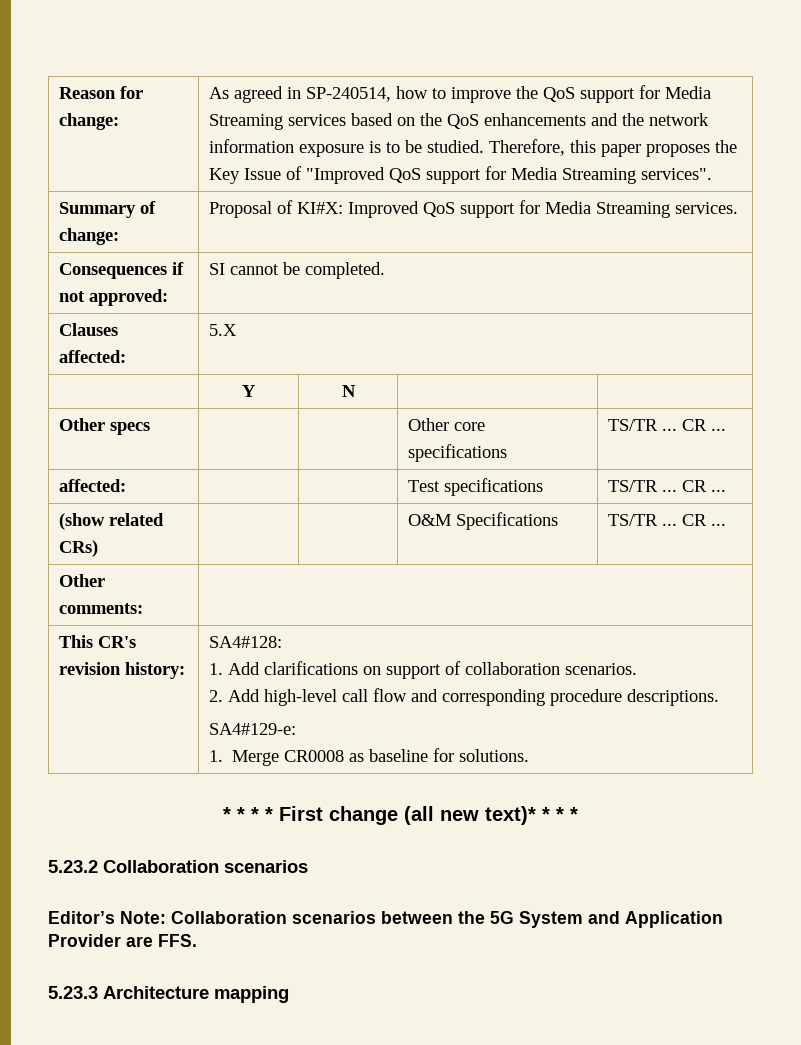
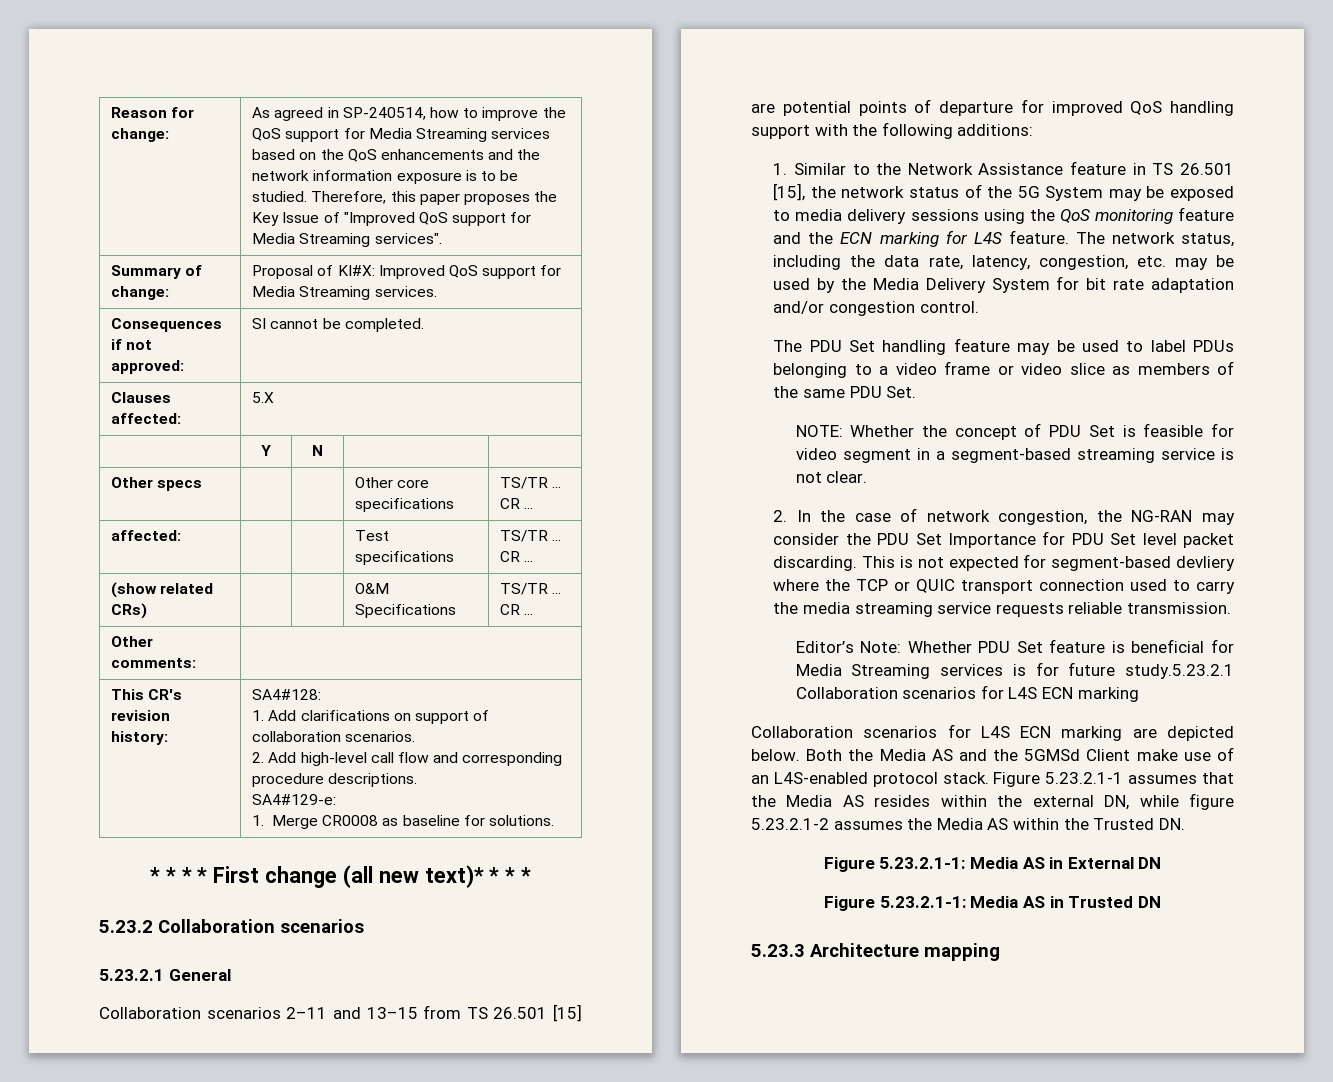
[48,911,723,928] [48,934,197,947] Editor’s Note: Collaboration scenarios between the 5G System and Application Provider are FFS. -> [99,969,231,981] [99,1004,582,1022] [751,99,1234,116] [751,122,1034,139] [773,161,1234,175] [773,183,1234,201] [773,207,1234,224] [773,230,1234,247] [773,255,1234,270] [773,276,1234,293] [773,301,979,316] [773,338,1234,355] [773,361,1234,378] [773,386,917,398] [795,423,1235,440] [795,448,1234,463] [795,471,868,483] [773,508,1235,525] [773,531,1234,548] [773,554,1235,571] [773,579,1235,594] [773,602,1231,617] [795,639,1234,653] [795,662,1234,679] [795,685,1139,702] [751,724,1234,741] [751,747,1234,761] [751,772,1234,787] [751,793,1234,810] [751,818,1185,830] [823,857,1162,872] [824,896,1161,911] 5.23.2.1 General // Collaboration scenarios 2–11 and 13–15 from TS 26.501 [15] are potential points of departure for improved QoS handling support with the following additions: // 1. Similar to the Network Assistance feature in TS 26.501 [15], the network status of the 5G System may be exposed to media delivery sessions using the QoS monitoring feature and the ECN marking for L4S feature. The network status, including the data rate, latency, congestion, etc. may be used by the Media Delivery System for bit rate adaptation and/or congestion control. // The PDU Set handling feature may be used to label PDUs belonging to a video frame or video slice as members of the same PDU Set. // NOTE: Whether the concept of PDU Set is feasible for video segment in a segment-based streaming service is not clear. // 2. In the case of network congestion, the NG-RAN may consider the PDU Set Importance for PDU Set level packet discarding. This is not expected for segment-based devliery where the TCP or QUIC transport connection used to carry the media streaming service requests reliable transmission. // Editor’s Note: Whether PDU Set feature is beneficial for Media Streaming services is for future study.5.23.2.1 Collaboration scenarios for L4S ECN marking // Collaboration scenarios for L4S ECN marking are depicted below. Both the Media AS and the 5GMSd Client make use of an L4S-enabled protocol stack. Figure 5.23.2.1-1 assumes that the Media AS resides within the external DN, while figure 5.23.2.1-2 assumes the Media AS within the Trusted DN. // Figure 5.23.2.1-1: Media AS in External DN // Figure 5.23.2.1-1: Media AS in Trusted DN

